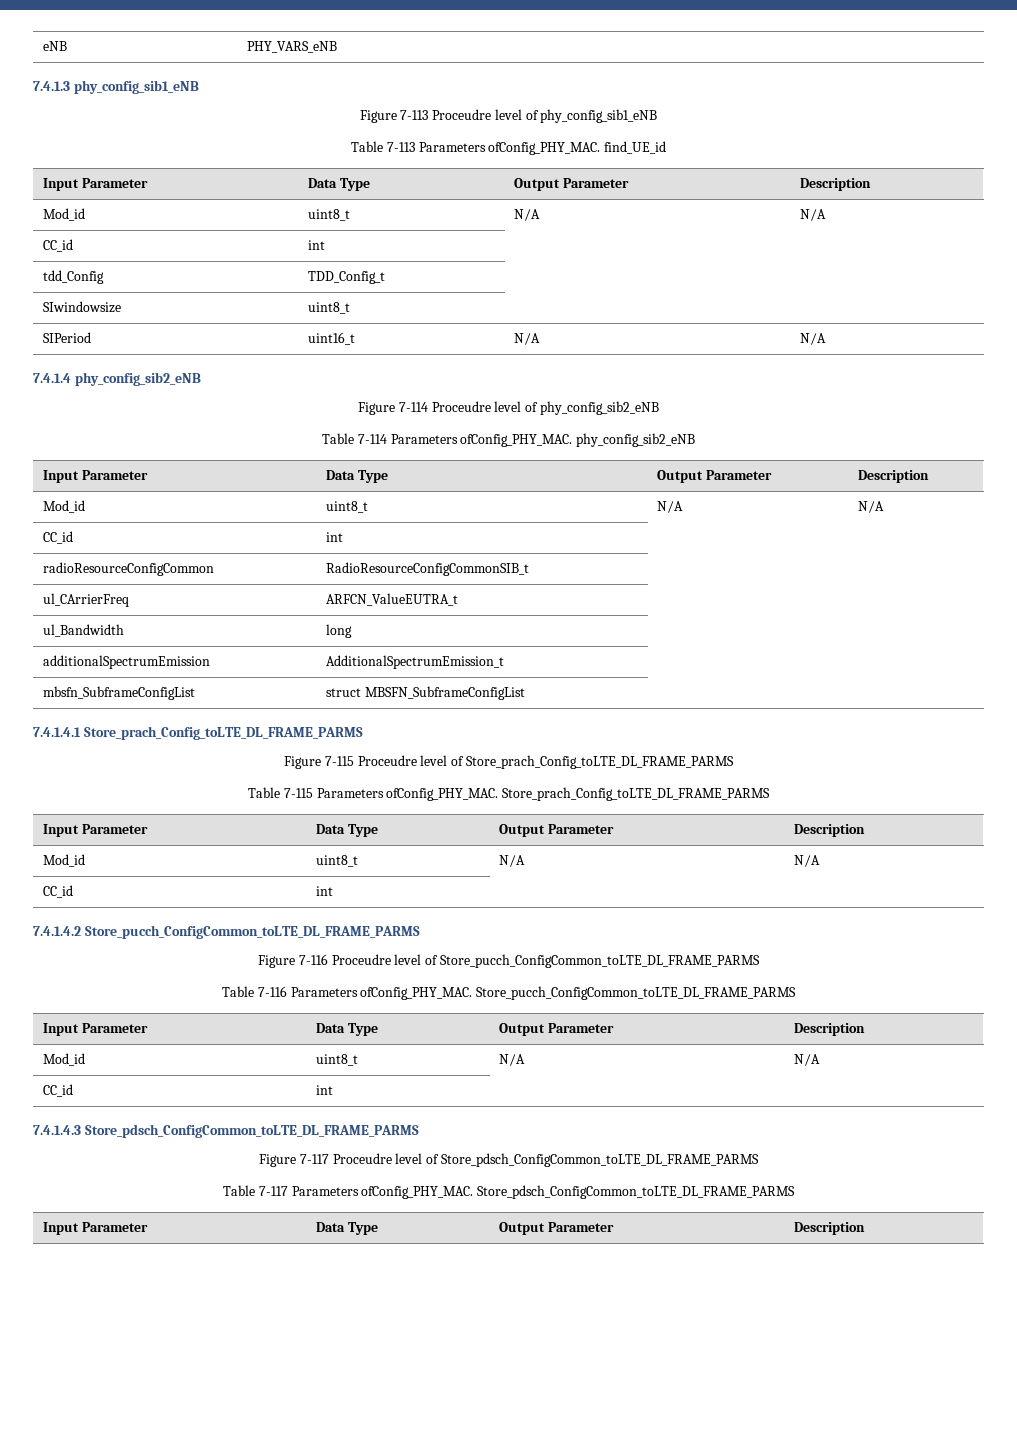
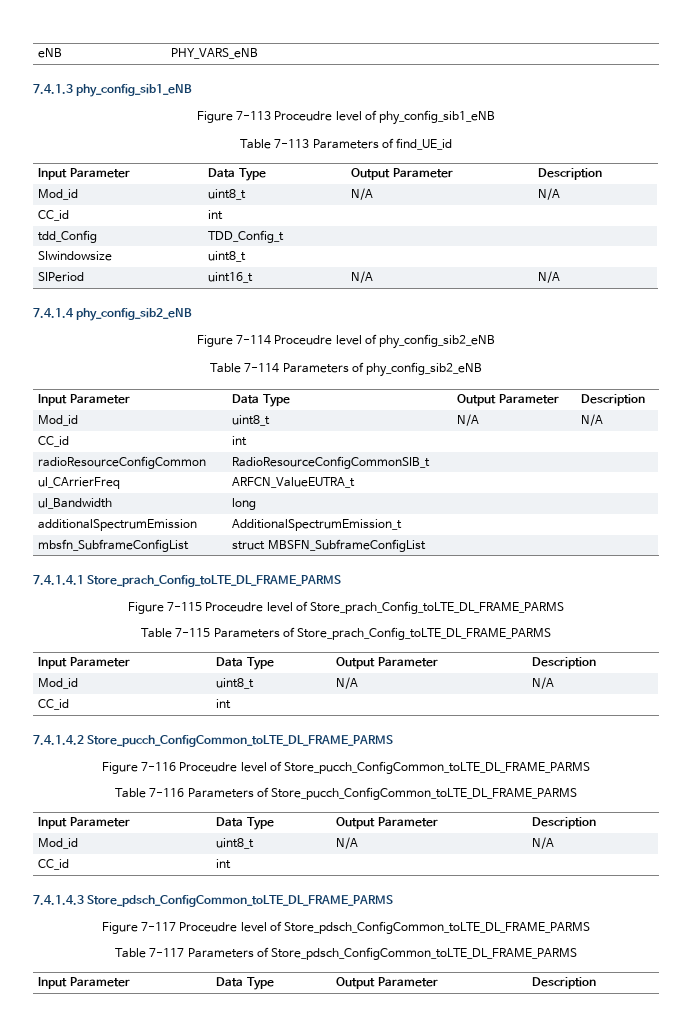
[488,142,601,155] ofConfig_PHY_MAC. -> [381,138,394,148] of
[460,434,573,447] ofConfig_PHY_MAC. -> [351,362,364,372] of
[386,788,499,801] ofConfig_PHY_MAC. -> [282,627,295,637] of
[360,987,473,1000] ofConfig_PHY_MAC. -> [256,787,269,797] of
[361,1186,474,1199] ofConfig_PHY_MAC. -> [256,947,269,957] of

